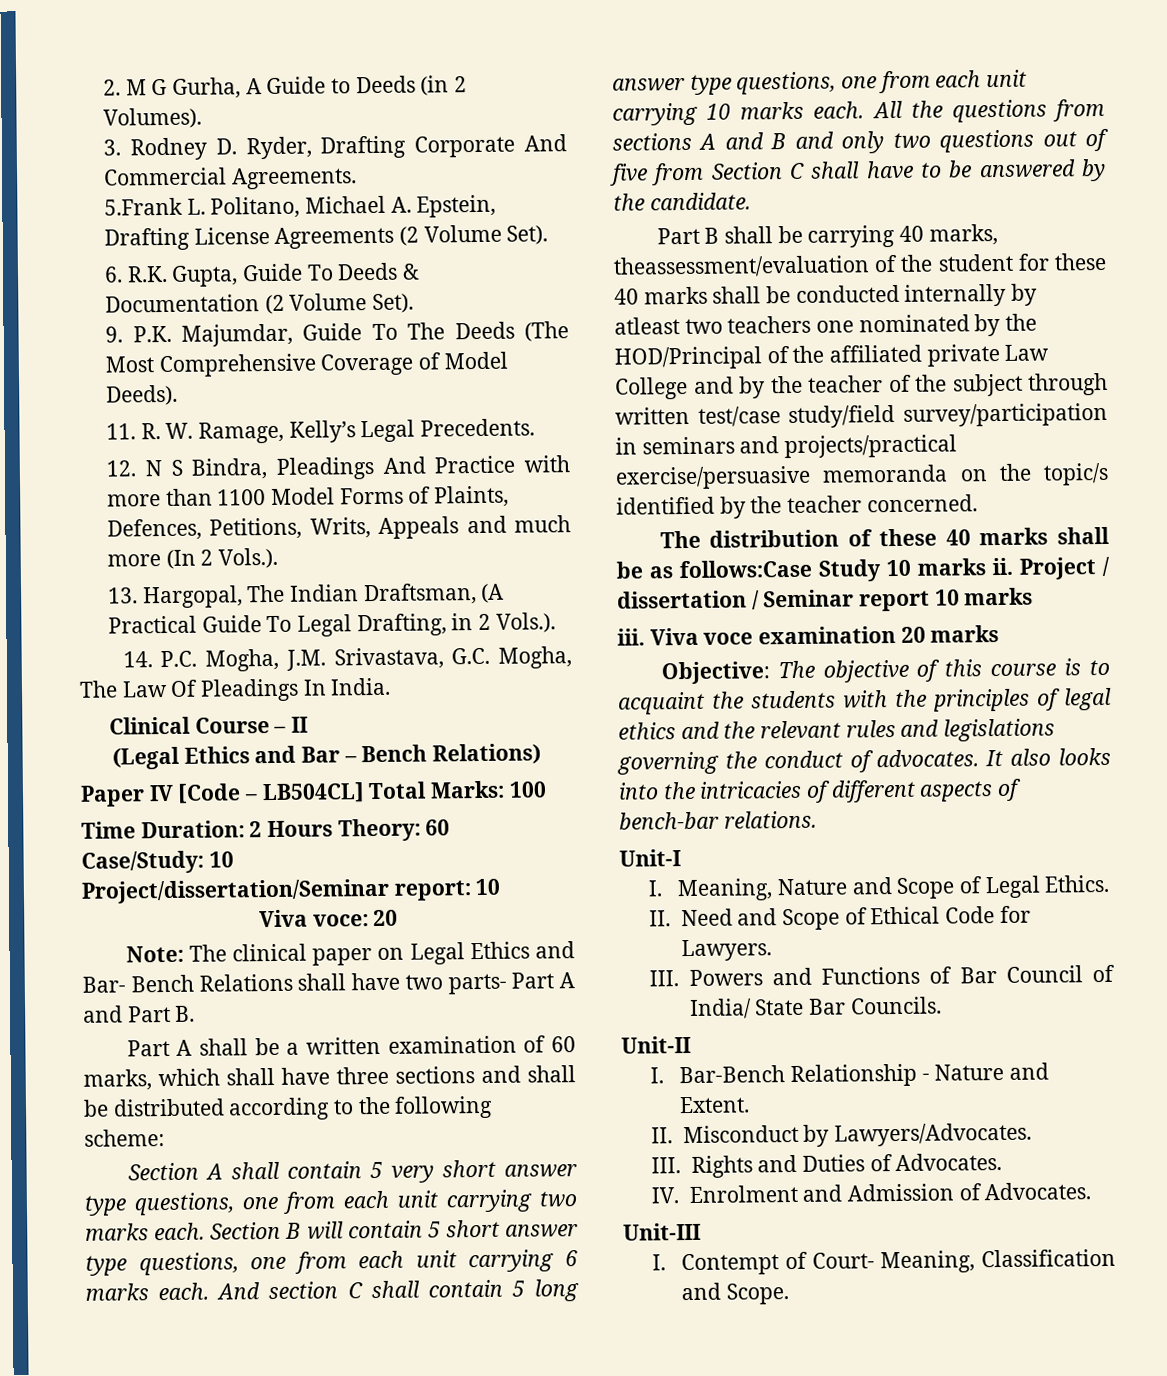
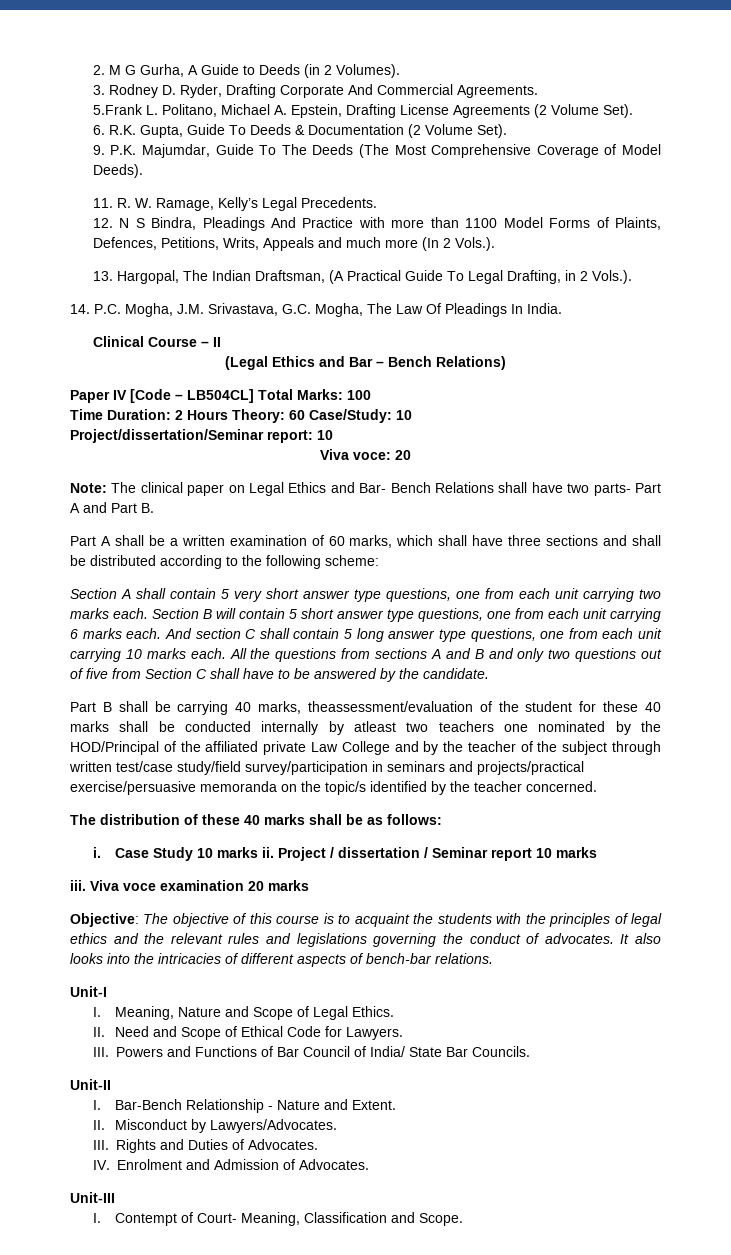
[679,559,812,579] follows:Case -> [387,814,442,825] [92,847,150,858] follows: // i. Case

